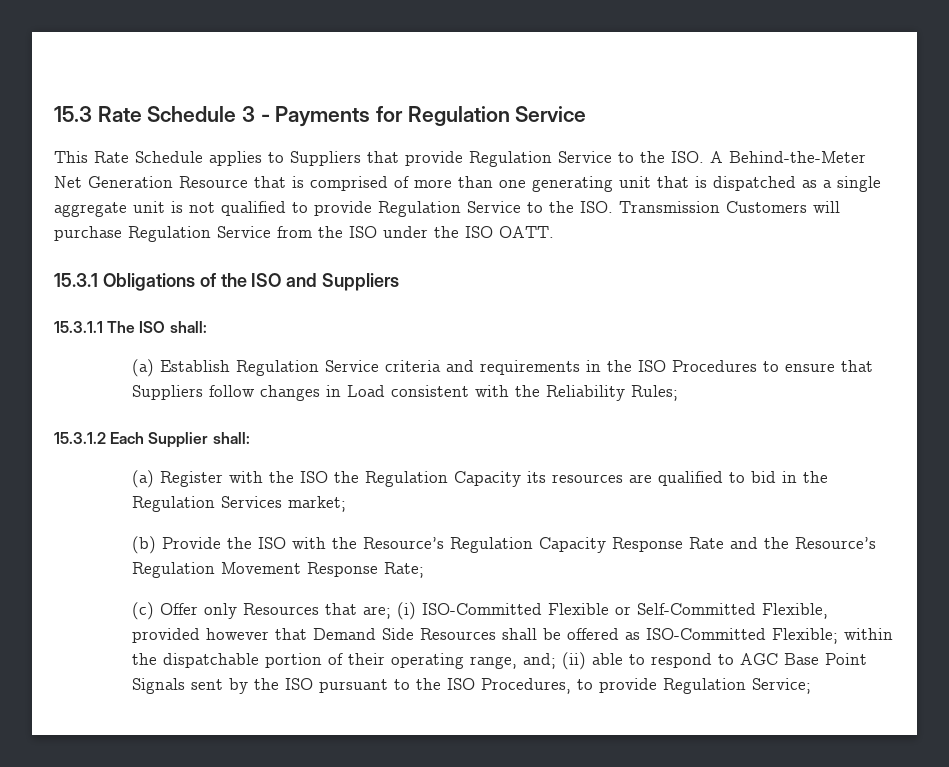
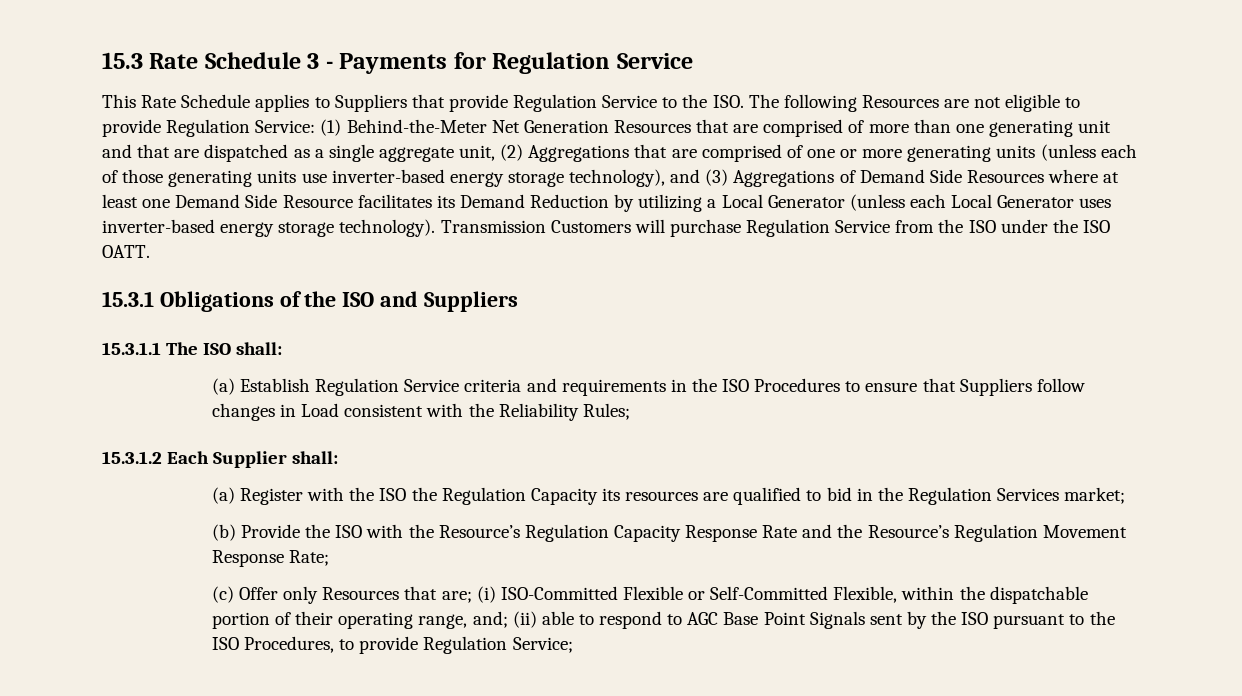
[710,151,866,163] [54,176,304,188] A Behind-the-Meter Net Generation Resource that is -> [748,94,1081,112] [102,119,759,137] The following Resources are not eligible to provide Regulation Service: (1) Behind-the-Meter Net Generation Resources that are
[657,176,707,188] that is -> [102,144,200,158] and that are
[133,201,613,217] unit is not qualified to provide Regulation Service to the ISO. -> [459,144,1137,162] [102,169,1120,187] [102,194,1112,212] [102,219,436,237] unit, (2) Aggregations that are comprised of one or more generating units (unless each of those generating units use inverter-based energy storage technology), and (3) Aggregations of Demand Side Resources where at least one Demand Side Resource facilitates its Demand Reduction by utilizing a Local Generator (unless each Local Generator uses inverter-based energy storage technology).
[132,628,839,644] provided however that Demand Side Resources shall be offered as ISO-Committed Flexible; -> (898, 594) none

